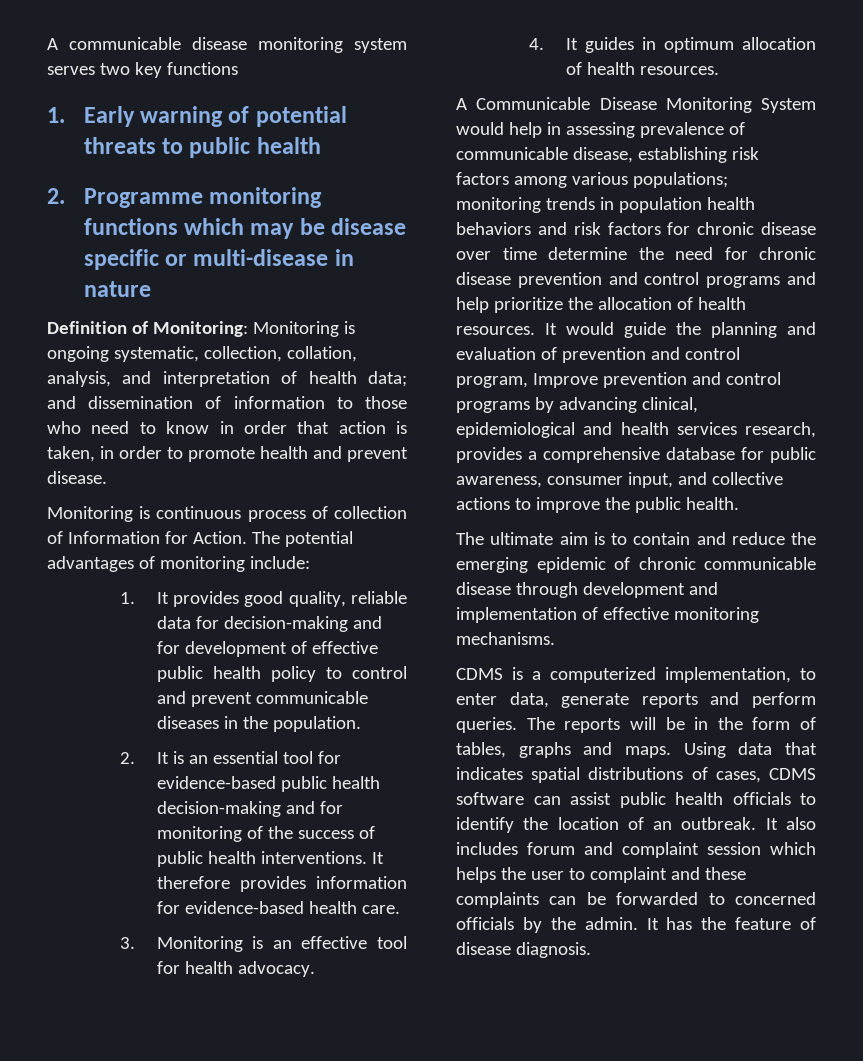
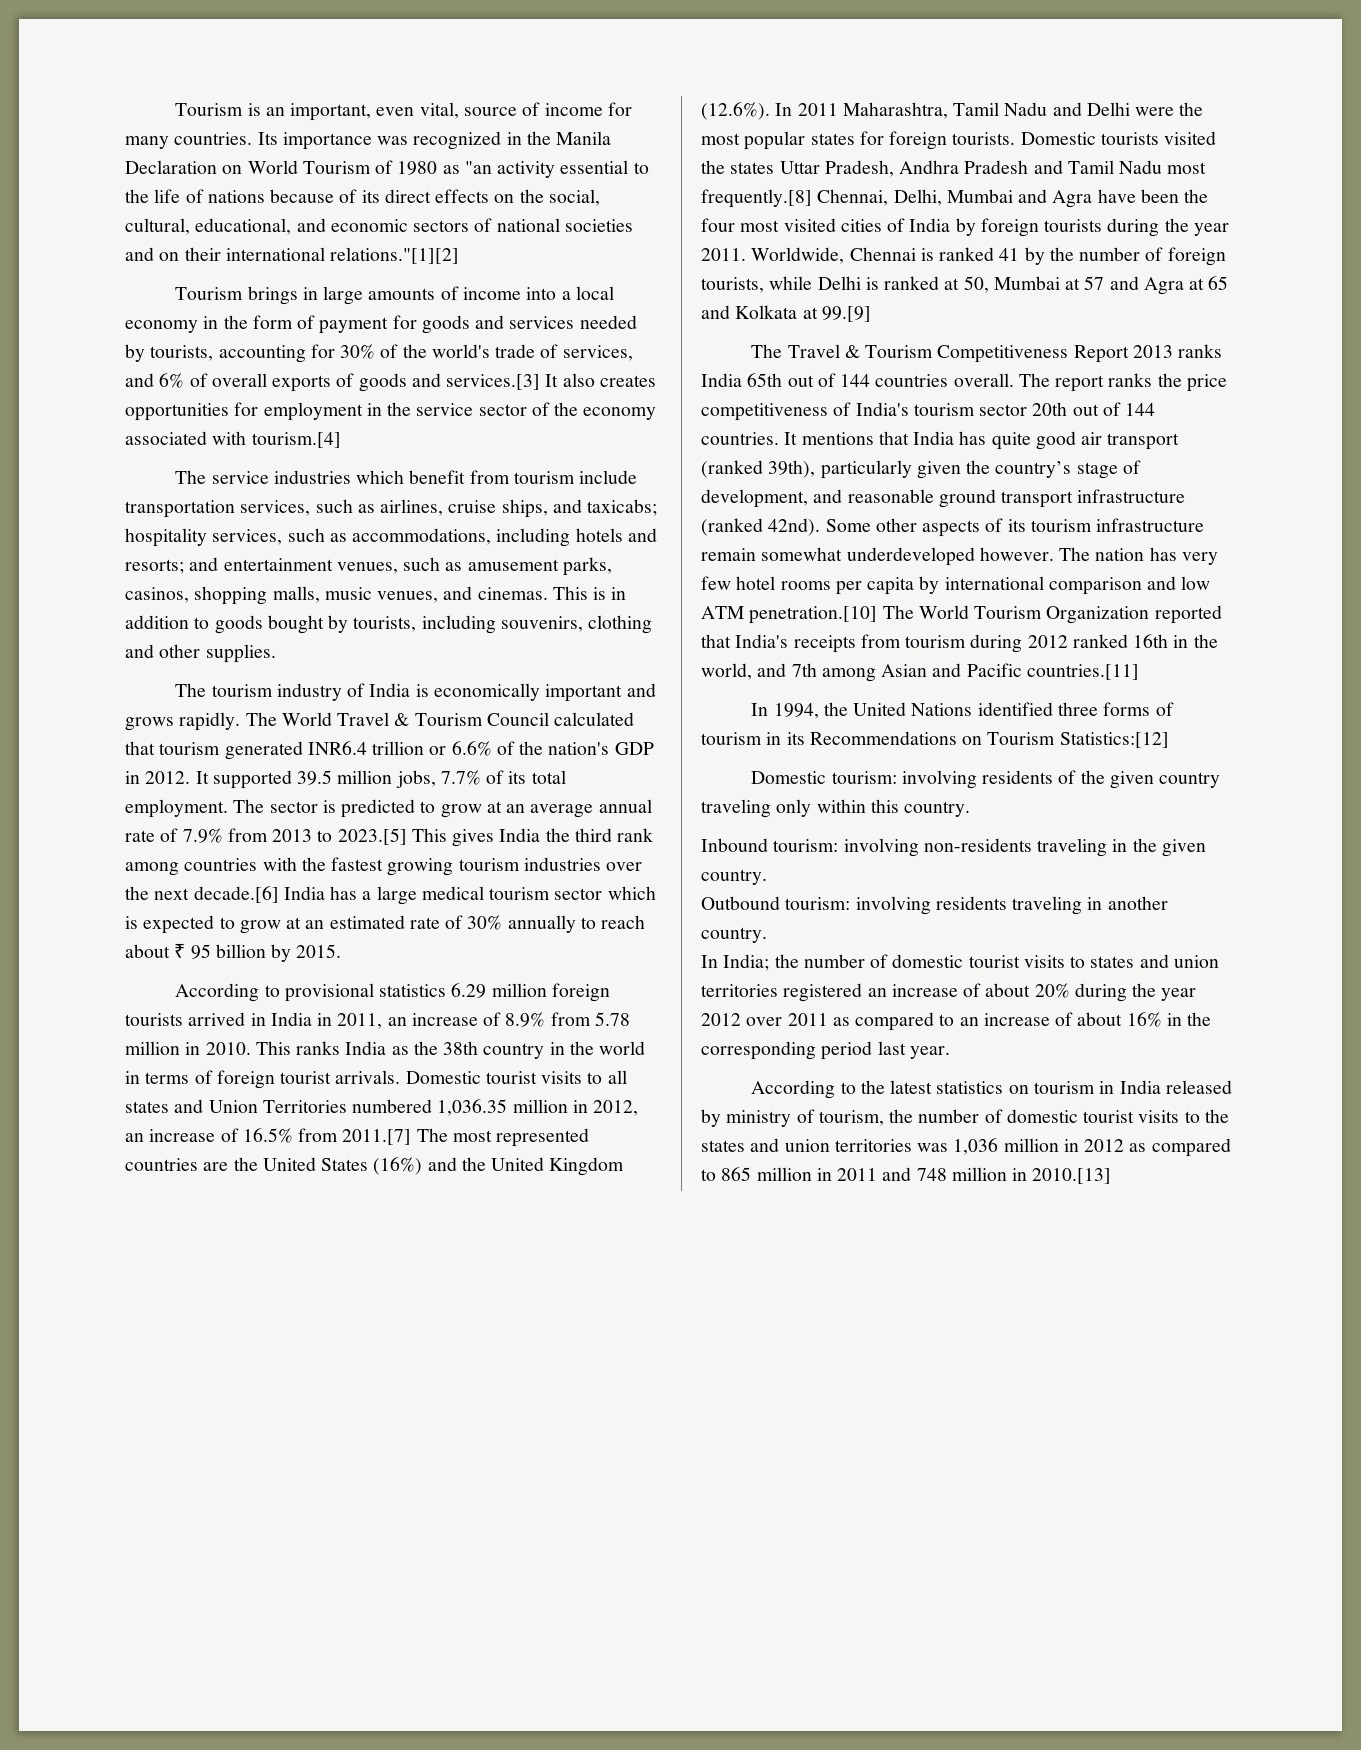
[47,37,407,53] [47,62,238,78] [47,106,347,127] [83,137,321,158] [47,187,322,208] [83,218,406,239] [83,249,354,270] [83,281,151,297] [47,321,355,337] [47,346,357,362] [47,371,407,387] [47,396,407,409] [47,421,407,434] [47,446,408,462] [47,471,107,484] [47,506,407,522] [47,531,353,547] [47,556,310,572] [120,591,407,607] [156,616,382,632] [156,641,378,657] [156,666,407,682] [156,691,368,707] [156,716,361,732] [120,751,341,764] [156,776,380,792] [156,801,343,817] [156,826,375,842] [156,851,384,867] [156,876,407,892] [156,901,400,914] [120,936,407,952] [156,961,315,977] [529,37,816,53] [565,62,719,75] [456,97,816,113] [456,122,745,138] [456,147,759,163] [456,172,728,188] [456,197,755,213] [456,222,816,235] [456,247,816,260] [456,272,816,288] [456,297,746,313] [456,322,816,338] [456,347,740,363] [456,372,781,388] [456,397,698,413] [456,422,816,438] [456,447,816,463] [456,472,783,488] [456,497,739,513] [456,532,816,545] [456,557,816,573] [456,582,718,598] [456,607,759,623] [456,632,555,645] [456,667,816,683] [456,692,816,708] [456,717,816,733] [456,742,817,758] [456,767,816,783] [456,792,816,808] [456,817,816,833] [456,842,816,858] [456,867,746,883] [456,892,816,908] [456,917,816,933] [456,942,591,958] A communicable disease monitoring system serves two key functions // 1. Early warning of potential threats to public health // 2. Programme monitoring functions which may be disease specific or multi-disease in nature // Definition of Monitoring: Monitoring is ongoing systematic, collection, collation, analysis, and interpretation of health data; and dissemination of information to those who need to know in order that action is taken, in order to promote health and prevent disease. // Monitoring is continuous process of collection of Information for Action. The potential advantages of monitoring include: // 1. It provides good quality, reliable data for decision-making and for development of effective public health policy to control and prevent communicable diseases in the population. // 2. It is an essential tool for evidence-based public health decision-making and for monitoring of the success of public health interventions. It therefore provides information for evidence-based health care. // 3. Monitoring is an effective tool for health advocacy. // 4. It guides in optimum allocation of health resources. // A Communicable Disease Monitoring System would help in assessing prevalence of communicable disease, establishing risk factors among various populations; monitoring trends in population health behaviors and risk factors for chronic disease over time determine the need for chronic disease prevention and control programs and help prioritize the allocation of health resources. It would guide the planning and evaluation of prevention and control program, Improve prevention and control programs by advancing clinical, epidemiological and health services research, provides a comprehensive database for public awareness, consumer input, and collective actions to improve the public health. // The ultimate aim is to contain and reduce the emerging epidemic of chronic communicable disease through development and implementation of effective monitoring mechanisms. // CDMS is a computerized implementation, to enter data, generate reports and perform queries. The reports will be in the form of tables, graphs and maps. Using data that indicates spatial distributions of cases, CDMS software can assist public health officials to identify the location of an outbreak. It also includes forum and complaint session which helps the user to complaint and these complaints can be forwarded to concerned officials by the admin. It has the feature of disease diagnosis. -> [175,102,632,121] [125,131,612,150] [125,160,649,178] [125,189,600,206] [125,218,633,235] [125,247,460,264] [175,286,614,305] [125,315,637,334] [125,344,633,363] [125,373,656,392] [125,402,657,421] [125,431,341,448] [175,470,638,484] [125,499,658,518] [125,528,657,547] [125,557,612,576] [125,586,627,605] [125,615,653,634] [125,644,276,663] [175,683,656,702] [125,712,635,731] [125,741,654,760] [125,770,566,789] [125,799,652,818] [125,828,654,847] [125,857,643,876] [125,886,656,905] [125,915,646,934] [125,943,342,962] [175,983,611,1002] [125,1012,630,1029] [125,1041,646,1059] [125,1070,627,1089] [125,1099,639,1116] [125,1128,590,1147] [125,1157,625,1176] [701,102,1204,120] [701,131,1217,150] [701,160,1207,177] [701,189,1209,208] [701,218,1229,237] [701,247,1226,266] [701,276,1229,295] [701,305,871,322] [751,344,1223,363] [701,373,1227,392] [701,402,1156,421] [701,431,1180,450] [701,460,1141,479] [701,489,1186,508] [701,518,1205,537] [701,547,1218,566] [701,576,1211,595] [701,605,1222,624] [701,634,1218,653] [701,663,1139,682] [751,702,1174,719] [701,731,1169,748] [751,770,1221,789] [701,799,971,818] [701,838,1206,857] [701,869,767,885] [701,896,1168,915] [701,927,767,943] [701,954,1219,971] [701,983,1197,1002] [701,1012,1212,1031] [701,1041,950,1060] [751,1080,1232,1099] [701,1109,1229,1127] [701,1138,1231,1157] [701,1167,1112,1184] Tourism is an important, even vital, source of income for many countries. Its importance was recognized in the Manila Declaration on World Tourism of 1980 as "an activity essential to the life of nations because of its direct effects on the social, cultural, educational, and economic sectors of national societies and on their international relations."[1][2] // Tourism brings in large amounts of income into a local economy in the form of payment for goods and services needed by tourists, accounting for 30% of the world's trade of services, and 6% of overall exports of goods and services.[3] It also creates opportunities for employment in the service sector of the economy associated with tourism.[4] // The service industries which benefit from tourism include transportation services, such as airlines, cruise ships, and taxicabs; hospitality services, such as accommodations, including hotels and resorts; and entertainment venues, such as amusement parks, casinos, shopping malls, music venues, and cinemas. This is in addition to goods bought by tourists, including souvenirs, clothing and other supplies. // The tourism industry of India is economically important and grows rapidly. The World Travel & Tourism Council calculated that tourism generated INR6.4 trillion or 6.6% of the nation's GDP in 2012. It supported 39.5 million jobs, 7.7% of its total employment. The sector is predicted to grow at an average annual rate of 7.9% from 2013 to 2023.[5] This gives India the third rank among countries with the fastest growing tourism industries over the next decade.[6] India has a large medical tourism sector which is expected to grow at an estimated rate of 30% annually to reach about ₹ 95 billion by 2015. // According to provisional statistics 6.29 million foreign tourists arrived in India in 2011, an increase of 8.9% from 5.78 million in 2010. This ranks India as the 38th country in the world in terms of foreign tourist arrivals. Domestic tourist visits to all states and Union Territories numbered 1,036.35 million in 2012, an increase of 16.5% from 2011.[7] The most represented countries are the United States (16%) and the United Kingdom (12.6%). In 2011 Maharashtra, Tamil Nadu and Delhi were the most popular states for foreign tourists. Domestic tourists visited the states Uttar Pradesh, Andhra Pradesh and Tamil Nadu most frequently.[8] Chennai, Delhi, Mumbai and Agra have been the four most visited cities of India by foreign tourists during the year 2011. Worldwide, Chennai is ranked 41 by the number of foreign tourists, while Delhi is ranked at 50, Mumbai at 57 and Agra at 65 and Kolkata at 99.[9] // The Travel & Tourism Competitiveness Report 2013 ranks India 65th out of 144 countries overall. The report ranks the price competitiveness of India's tourism sector 20th out of 144 countries. It mentions that India has quite good air transport (ranked 39th), particularly given the country’s stage of development, and reasonable ground transport infrastructure (ranked 42nd). Some other aspects of its tourism infrastructure remain somewhat underdeveloped however. The nation has very few hotel rooms per capita by international comparison and low ATM penetration.[10] The World Tourism Organization reported that India's receipts from tourism during 2012 ranked 16th in the world, and 7th among Asian and Pacific countries.[11] // In 1994, the United Nations identified three forms of tourism in its Recommendations on Tourism Statistics:[12] // Domestic tourism: involving residents of the given country traveling only within this country. // Inbound tourism: involving non-residents traveling in the given country. // Outbound tourism: involving residents traveling in another country. // In India; the number of domestic tourist visits to states and union territories registered an increase of about 20% during the year 2012 over 2011 as compared to an increase of about 16% in the corresponding period last year. // According to the latest statistics on tourism in India released by ministry of tourism, the number of domestic tourist visits to the states and union territories was 1,036 million in 2012 as compared to 865 million in 2011 and 748 million in 2010.[13]

